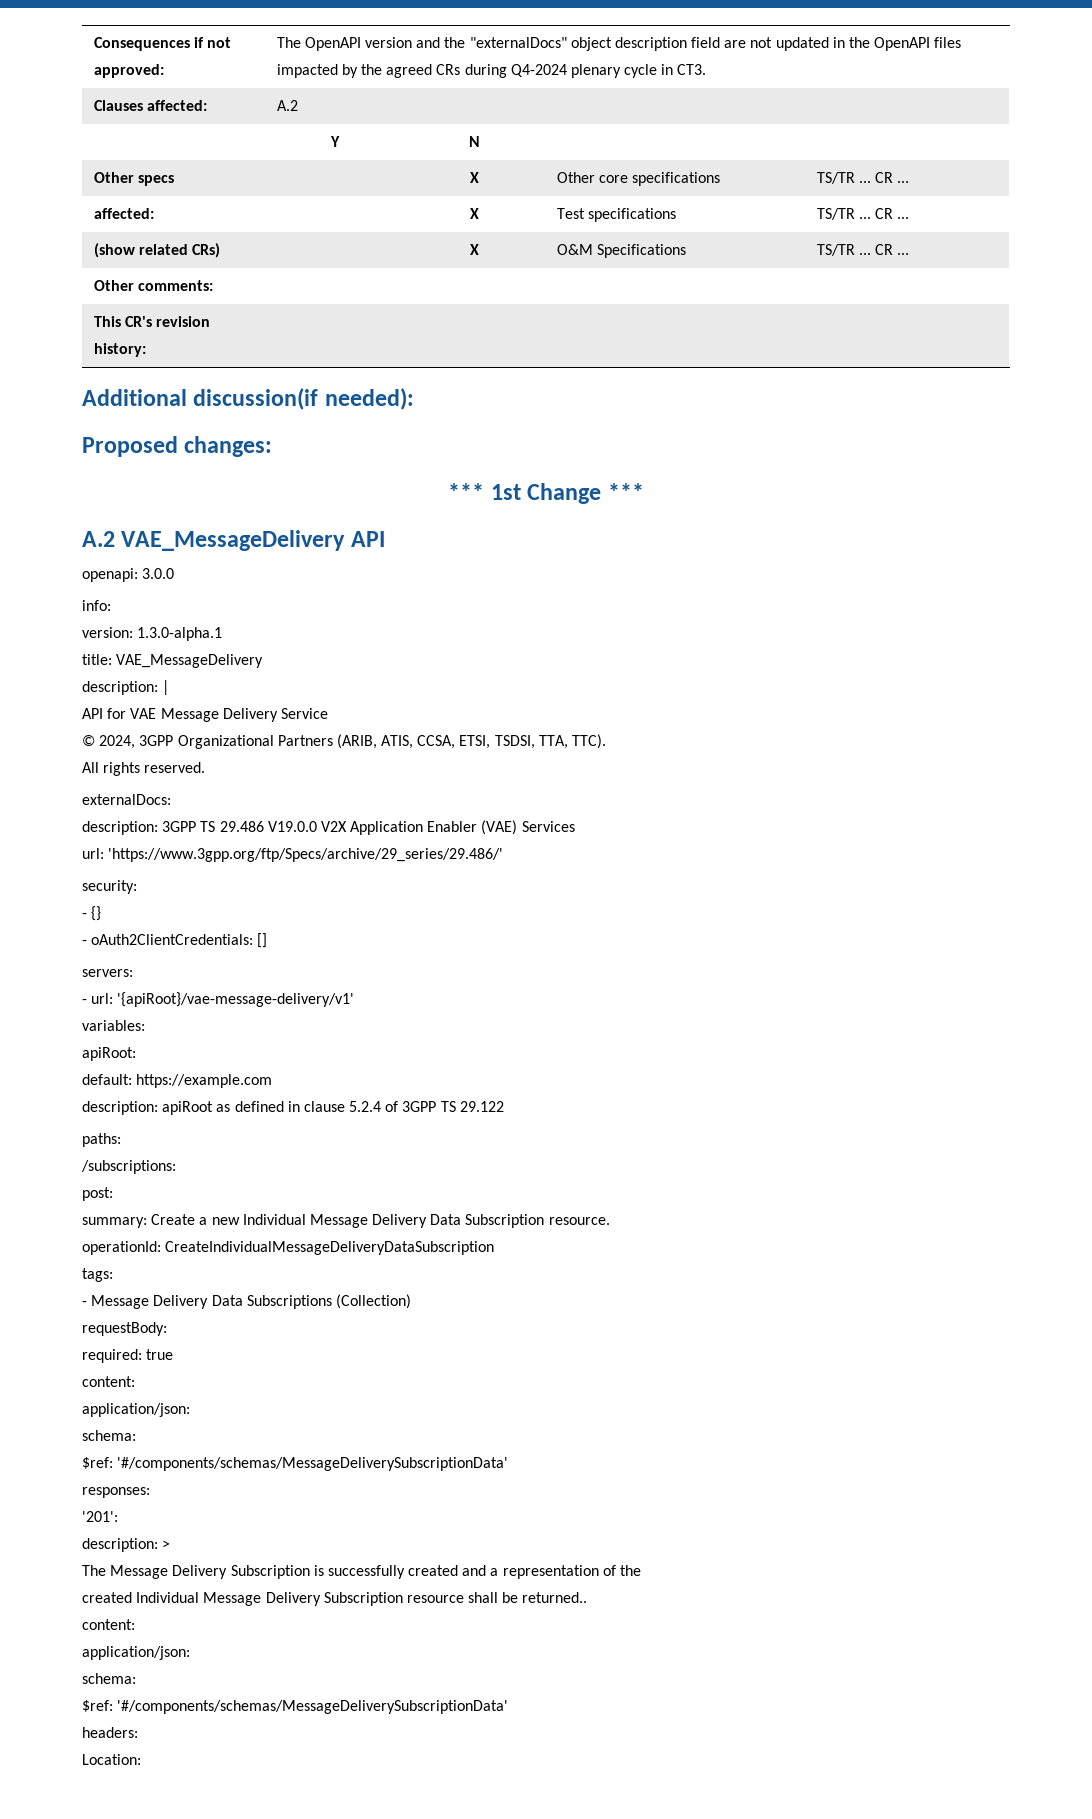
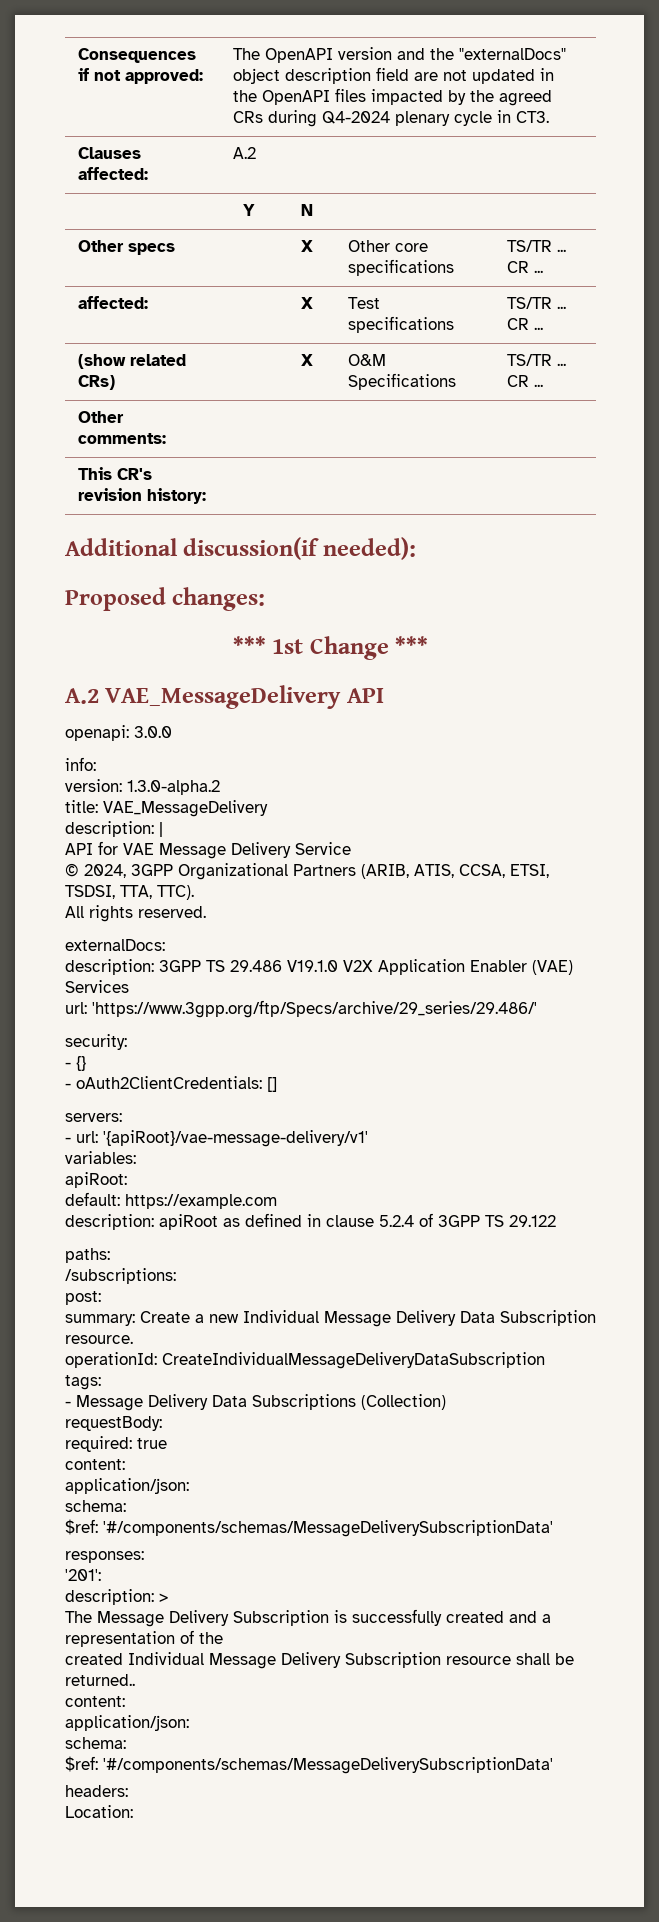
[137,627,223,641] 1.3.0-alpha.1 -> [127,780,220,795] 1.3.0-alpha.2
[267,821,317,832] V19.0.0 -> [287,960,338,972] V19.1.0

